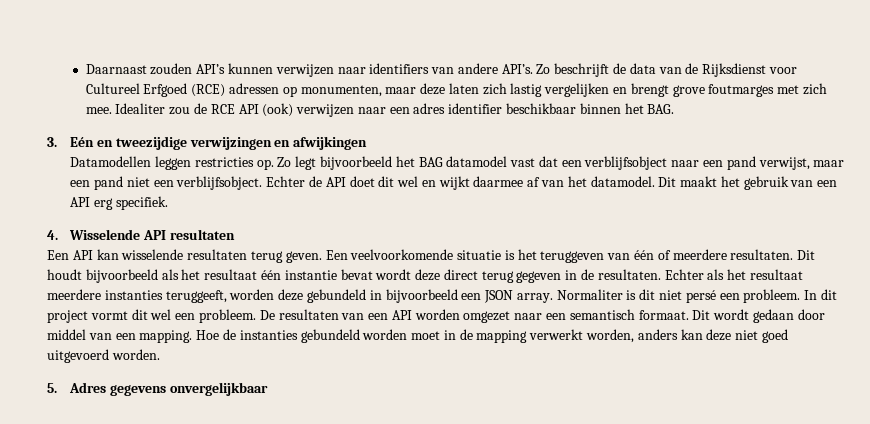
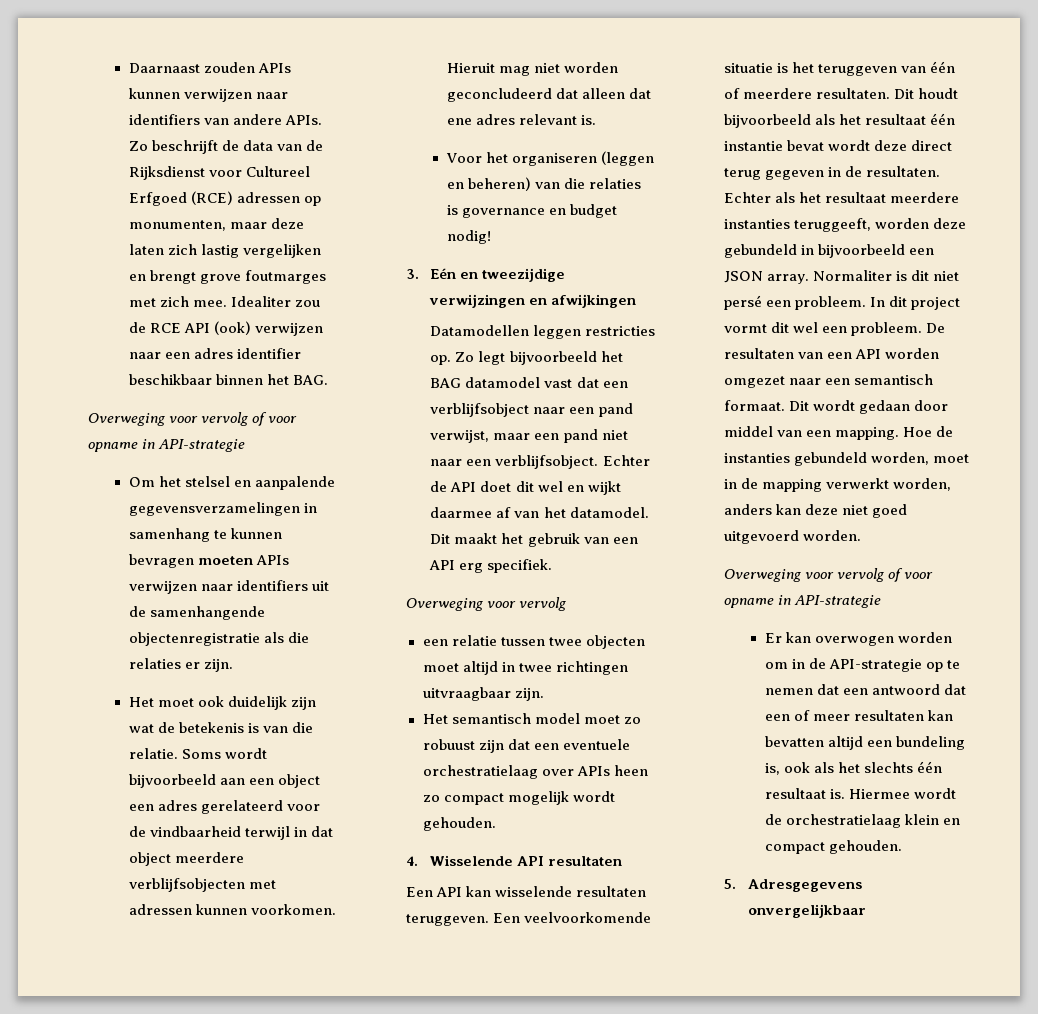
[196,64,226,74] API’s -> [257,63,291,73] APIs
[501,64,533,74] API’s. -> [285,115,323,125] APIs.
(675, 109) none -> [88,412,298,426] [88,439,246,452] [128,476,336,490] [128,502,317,516] [128,528,282,542] [128,554,289,568] [128,580,330,594] [128,606,265,620] [128,632,309,646] [128,658,233,672] [128,696,317,710] [128,722,314,733] [128,748,267,759] [128,774,321,788] [128,800,321,814] [128,826,334,840] [128,852,244,866] [128,878,276,892] [128,904,336,915] [446,62,619,76] [446,88,652,102] [446,114,597,125] [445,151,655,166] [446,177,642,191] [446,204,618,218] [446,230,491,244] // Overweging voor vervolg of voor opname in API-strategie // Om het stelsel en aanpalende gegevensverzamelingen in samenhang te kunnen bevragen moeten APIs verwijzen naar identifiers uit de samenhangende objectenregistratie als die relaties er zijn. // Het moet ook duidelijk zijn wat de betekenis is van die relatie. Soms wordt bijvoorbeeld aan een object een adres gerelateerd voor de vindbaarheid terwijl in dat object meerdere verblijfsobjecten met adressen kunnen voorkomen. Hieruit mag niet worden geconcludeerd dat alleen dat ene adres relevant is. // Voor het organiseren (leggen en beheren) van die relaties is governance en budget nodig!
(150, 182) none -> [430,459,463,466] naar
(168, 203) none -> [406,597,567,611] [422,635,645,649] [422,661,628,675] [422,687,544,701] [422,713,641,724] [422,739,630,753] [422,765,648,779] [422,791,615,805] [422,817,496,831] // Overweging voor vervolg // een relatie tussen twee objecten moet altijd in twee richtingen uitvraagbaar zijn. // Het semantisch model moet zo robuust zijn dat een eventuele orchestratielaag over APIs heen zo compact mogelijk wordt gehouden.
[251,251,322,263] terug geven. -> [406,914,490,926] teruggeven.
[362,329,408,340] worden -> [871,452,930,465] worden,
(160, 354) none -> [724,568,934,582] [724,595,882,608] [764,632,953,646] [764,658,961,672] [764,684,967,695] [764,710,954,721] [764,736,966,750] [764,761,943,775] [764,788,957,799] [764,814,961,828] [764,840,902,854] // Overweging voor vervolg of voor opname in API-strategie // Er kan overwogen worden om in de API-strategie op te nemen dat een antwoord dat een of meer resultaten kan bevatten altijd een bundeling is, ook als het slechts één resultaat is. Hiermee wordt de orchestratielaag klein en compact gehouden.
[69,382,167,396] Adres gegevens -> [748,879,863,892] Adresgegevens

